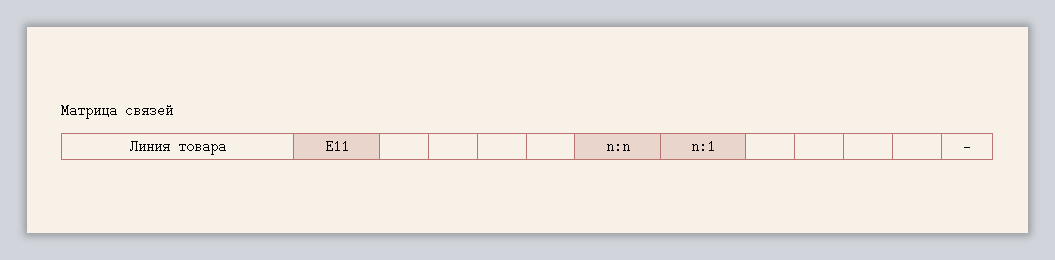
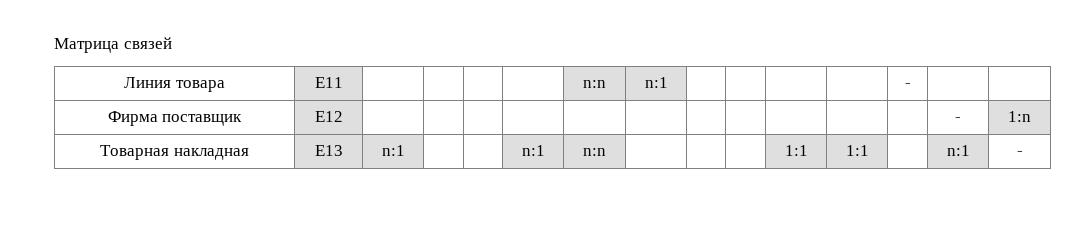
(971, 146) none -> [107,111,243,126] [314,111,343,122] [955,117,961,122] [1008,111,1031,122] [100,145,249,160] [314,145,343,156] [381,145,405,156] [521,145,545,156] [583,148,606,156] [784,145,808,156] [845,145,869,156] [946,145,970,156] [1016,151,1023,156] | | // Фирма поставщик | E12 | | | | | | | | | | | | - | 1:n // Товарная накладная | E13 | n:1 | | | n:1 | n:n | | | | 1:1 | 1:1 | | n:1 | -

